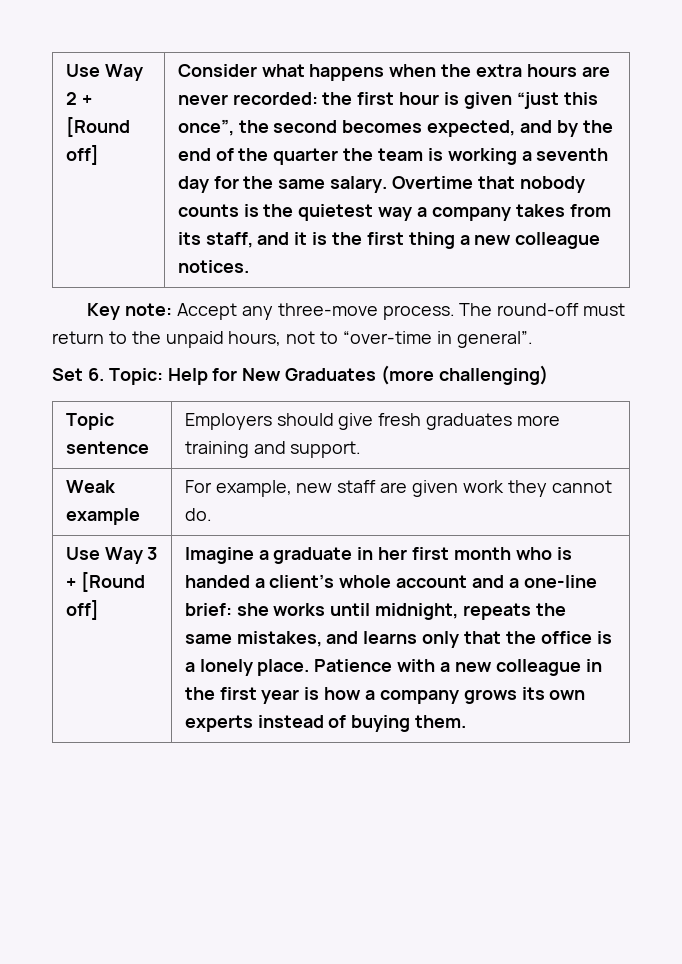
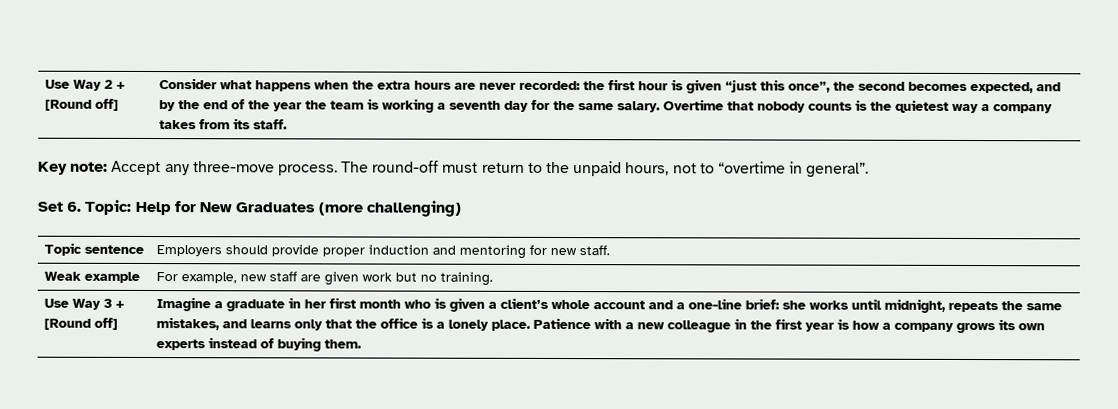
[273,148,339,165] quarter -> [272,102,302,112] year
[205,232,601,249] [177,260,249,273] staff, and it is the first thing a new colleague notices. -> [252,119,288,130] staff.
[343,331,433,344] “over-time -> [717,161,786,174] “overtime
[338,413,560,430] [184,441,362,458] give fresh graduates more training and support. -> [270,244,610,259] provide proper induction and mentoring for new staff.
[507,480,612,497] [184,508,212,521] they cannot do. -> [394,271,493,286] but no training.
[184,575,250,588] handed -> [448,297,485,312] given

